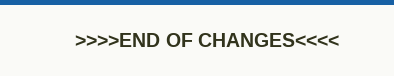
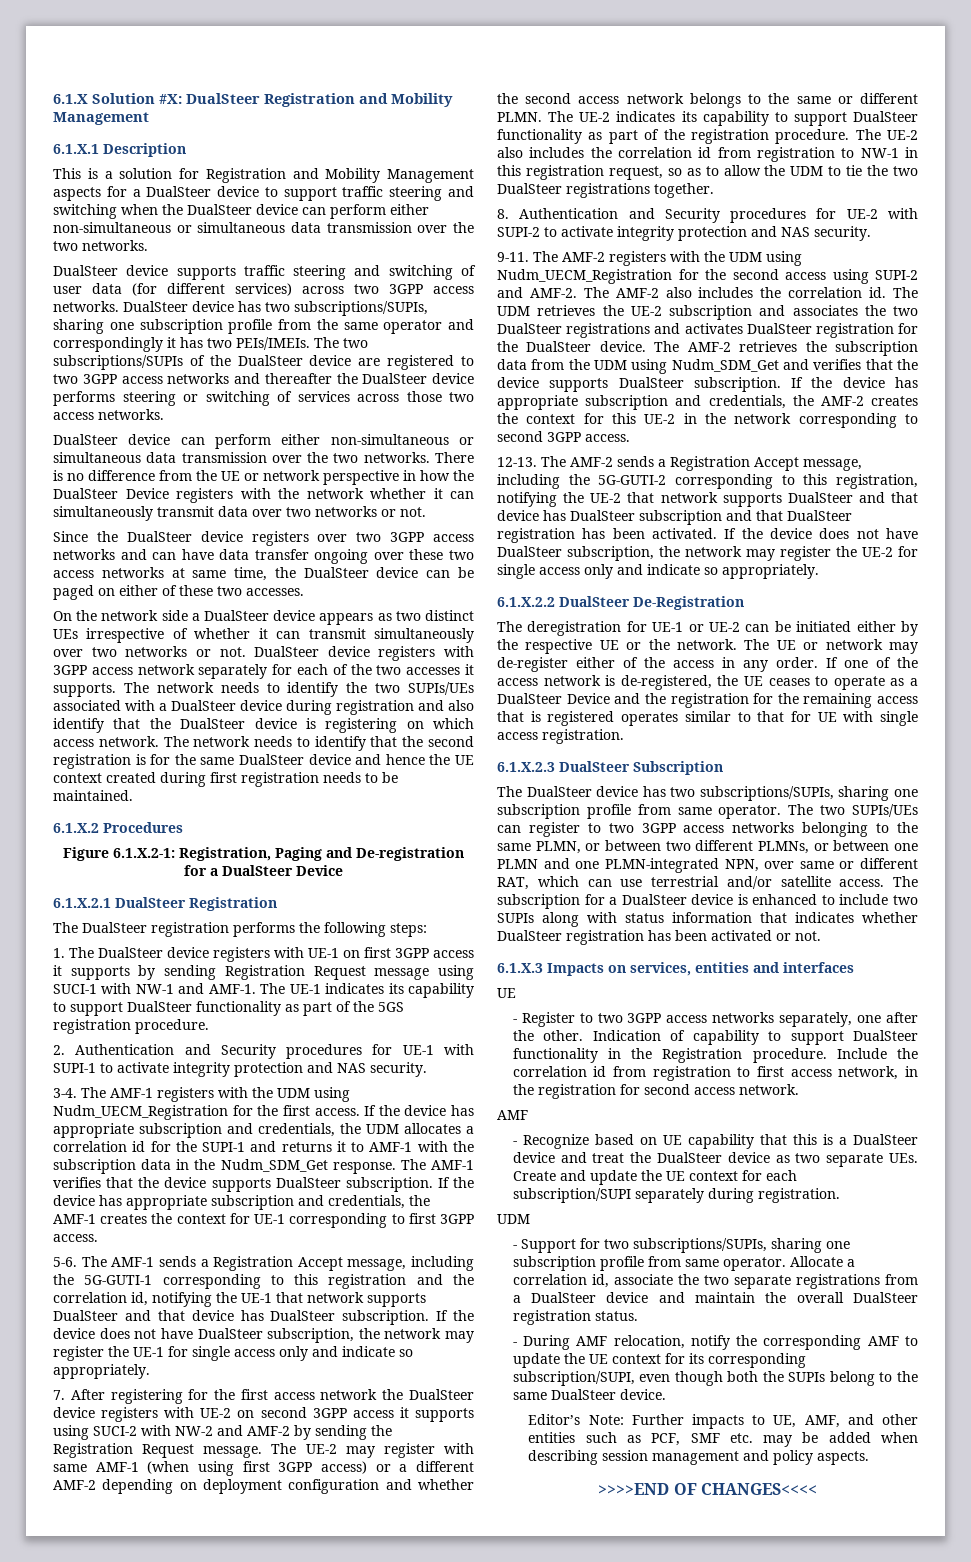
(75, 40) none -> [53,93,453,107] [53,112,149,125] [53,143,186,157] [53,168,474,183] [53,186,474,201] [53,204,429,219] [53,222,475,233] [53,240,148,251] [53,265,476,280] [53,283,474,296] [53,301,428,316] [53,319,474,334] [53,337,368,352] [53,355,474,370] [53,373,474,384] [53,391,474,406] [53,409,164,420] [53,434,474,449] [53,452,474,463] [53,470,474,485] [53,488,474,503] [53,506,426,521] [53,531,474,546] [53,549,474,564] [53,567,474,581] [53,585,304,600] [53,610,474,625] [53,628,474,643] [53,646,474,661] [53,664,475,679] [53,682,474,697] [53,700,474,715] [53,718,474,733] [53,736,474,751] [53,754,475,769] [53,772,398,787] [53,790,133,801] [53,822,183,833] [63,847,464,861] [184,865,343,876] [53,897,277,911] [53,922,427,937] [53,947,474,962] [53,965,475,980] [53,983,475,998] [53,1001,404,1016] [53,1019,209,1034] [53,1044,474,1059] [53,1062,427,1077] [53,1087,350,1102] [53,1105,474,1120] [53,1123,474,1138] [53,1141,474,1152] [53,1159,475,1174] [53,1177,474,1192] [53,1195,430,1210] [53,1213,475,1228] [53,1234,98,1242] [53,1256,474,1271] [53,1274,474,1289] [53,1292,426,1307] [53,1310,474,1325] [53,1328,474,1343] [53,1346,413,1361] [53,1364,150,1379] [53,1389,474,1404] [53,1407,474,1422] [53,1425,392,1440] [53,1443,475,1458] [53,1461,475,1476] [53,1479,474,1494] [497,93,918,108] [497,111,918,126] [497,129,918,144] [497,147,918,162] [497,165,919,180] [497,183,714,198] [497,208,918,223] [497,226,871,241] [497,251,802,266] [497,269,918,284] [497,287,919,298] [497,305,918,320] [497,323,918,338] [497,341,918,356] [497,359,918,374] [497,377,918,392] [497,395,918,410] [497,413,918,428] [497,431,630,442] [497,456,862,471] [497,474,918,489] [497,492,918,507] [497,510,852,525] [497,528,918,543] [497,546,918,561] [497,564,819,579] [497,596,744,610] [497,621,918,636] [497,639,918,654] [497,657,918,672] [497,675,919,690] [497,693,918,708] [497,711,918,726] [497,729,624,744] [497,761,723,775] [497,786,918,801] [497,804,918,819] [497,822,918,837] [497,840,918,854] [497,858,918,873] [497,876,918,890] [497,894,918,909] [497,912,918,927] [497,930,821,945] [497,962,854,976] [497,988,516,998] [512,1012,918,1027] [512,1030,918,1045] [512,1048,918,1063] [512,1066,918,1081] [512,1084,799,1099] [497,1110,528,1120] [512,1134,918,1149] [512,1152,918,1167] [512,1170,797,1185] [512,1188,840,1203] [497,1214,530,1224] [512,1238,850,1253] [512,1256,855,1271] [512,1274,918,1289] [512,1292,918,1303] [512,1310,638,1325] [512,1335,918,1350] [512,1353,806,1368] [512,1371,918,1386] [512,1389,666,1400] [528,1414,919,1429] [528,1432,918,1447] [528,1450,870,1465] 6.1.X Solution #X: DualSteer Registration and Mobility Management // 6.1.X.1 Description // This is a solution for Registration and Mobility Management aspects for a DualSteer device to support traffic steering and switching when the DualSteer device can perform either non-simultaneous or simultaneous data transmission over the two networks. // DualSteer device supports traffic steering and switching of user data (for different services) across two 3GPP access networks. DualSteer device has two subscriptions/SUPIs, sharing one subscription profile from the same operator and correspondingly it has two PEIs/IMEIs. The two subscriptions/SUPIs of the DualSteer device are registered to two 3GPP access networks and thereafter the DualSteer device performs steering or switching of services across those two access networks. // DualSteer device can perform either non-simultaneous or simultaneous data transmission over the two networks. There is no difference from the UE or network perspective in how the DualSteer Device registers with the network whether it can simultaneously transmit data over two networks or not. // Since the DualSteer device registers over two 3GPP access networks and can have data transfer ongoing over these two access networks at same time, the DualSteer device can be paged on either of these two accesses. // On the network side a DualSteer device appears as two distinct UEs irrespective of whether it can transmit simultaneously over two networks or not. DualSteer device registers with 3GPP access network separately for each of the two accesses it supports. The network needs to identify the two SUPIs/UEs associated with a DualSteer device during registration and also identify that the DualSteer device is registering on which access network. The network needs to identify that the second registration is for the same DualSteer device and hence the UE context created during first registration needs to be maintained. // 6.1.X.2 Procedures // Figure 6.1.X.2-1: Registration, Paging and De-registration for a DualSteer Device // 6.1.X.2.1 DualSteer Registration // The DualSteer registration performs the following steps: // 1. The DualSteer device registers with UE-1 on first 3GPP access it supports by sending Registration Request message using SUCI-1 with NW-1 and AMF-1. The UE-1 indicates its capability to support DualSteer functionality as part of the 5GS registration procedure. // 2. Authentication and Security procedures for UE-1 with SUPI-1 to activate integrity protection and NAS security. // 3-4. The AMF-1 registers with the UDM using Nudm_UECM_Registration for the first access. If the device has appropriate subscription and credentials, the UDM allocates a correlation id for the SUPI-1 and returns it to AMF-1 with the subscription data in the Nudm_SDM_Get response. The AMF-1 verifies that the device supports DualSteer subscription. If the device has appropriate subscription and credentials, the AMF-1 creates the context for UE-1 corresponding to first 3GPP access. // 5-6. The AMF-1 sends a Registration Accept message, including the 5G-GUTI-1 corresponding to this registration and the correlation id, notifying the UE-1 that network supports DualSteer and that device has DualSteer subscription. If the device does not have DualSteer subscription, the network may register the UE-1 for single access only and indicate so appropriately. // 7. After registering for the first access network the DualSteer device registers with UE-2 on second 3GPP access it supports using SUCI-2 with NW-2 and AMF-2 by sending the Registration Request message. The UE-2 may register with same AMF-1 (when using first 3GPP access) or a different AMF-2 depending on deployment configuration and whether the second access network belongs to the same or different PLMN. The UE-2 indicates its capability to support DualSteer functionality as part of the registration procedure. The UE-2 also includes the correlation id from registration to NW-1 in this registration request, so as to allow the UDM to tie the two DualSteer registrations together. // 8. Authentication and Security procedures for UE-2 with SUPI-2 to activate integrity protection and NAS security. // 9-11. The AMF-2 registers with the UDM using Nudm_UECM_Registration for the second access using SUPI-2 and AMF-2. The AMF-2 also includes the correlation id. The UDM retrieves the UE-2 subscription and associates the two DualSteer registrations and activates DualSteer registration for the DualSteer device. The AMF-2 retrieves the subscription data from the UDM using Nudm_SDM_Get and verifies that the device supports DualSteer subscription. If the device has appropriate subscription and credentials, the AMF-2 creates the context for this UE-2 in the network corresponding to second 3GPP access. // 12-13. The AMF-2 sends a Registration Accept message, including the 5G-GUTI-2 corresponding to this registration, notifying the UE-2 that network supports DualSteer and that device has DualSteer subscription and that DualSteer registration has been activated. If the device does not have DualSteer subscription, the network may register the UE-2 for single access only and indicate so appropriately. // 6.1.X.2.2 DualSteer De-Registration // The deregistration for UE-1 or UE-2 can be initiated either by the respective UE or the network. The UE or network may de-register either of the access in any order. If one of the access network is de-registered, the UE ceases to operate as a DualSteer Device and the registration for the remaining access that is registered operates similar to that for UE with single access registration. // 6.1.X.2.3 DualSteer Subscription // The DualSteer device has two subscriptions/SUPIs, sharing one subscription profile from same operator. The two SUPIs/UEs can register to two 3GPP access networks belonging to the same PLMN, or between two different PLMNs, or between one PLMN and one PLMN-integrated NPN, over same or different RAT, which can use terrestrial and/or satellite access. The subscription for a DualSteer device is enhanced to include two SUPIs along with status information that indicates whether DualSteer registration has been activated or not. // 6.1.X.3 Impacts on services, entities and interfaces // UE // - Register to two 3GPP access networks separately, one after the other. Indication of capability to support DualSteer functionality in the Registration procedure. Include the correlation id from registration to first access network, in the registration for second access network. // AMF // - Recognize based on UE capability that this is a DualSteer device and treat the DualSteer device as two separate UEs. Create and update the UE context for each subscription/SUPI separately during registration. // UDM // - Support for two subscriptions/SUPIs, sharing one subscription profile from same operator. Allocate a correlation id, associate the two separate registrations from a DualSteer device and maintain the overall DualSteer registration status. // - During AMF relocation, notify the corresponding AMF to update the UE context for its corresponding subscription/SUPI, even though both the SUPIs belong to the same DualSteer device. // Editor’s Note: Further impacts to UE, AMF, and other entities such as PCF, SMF etc. may be added when describing session management and policy aspects. //

